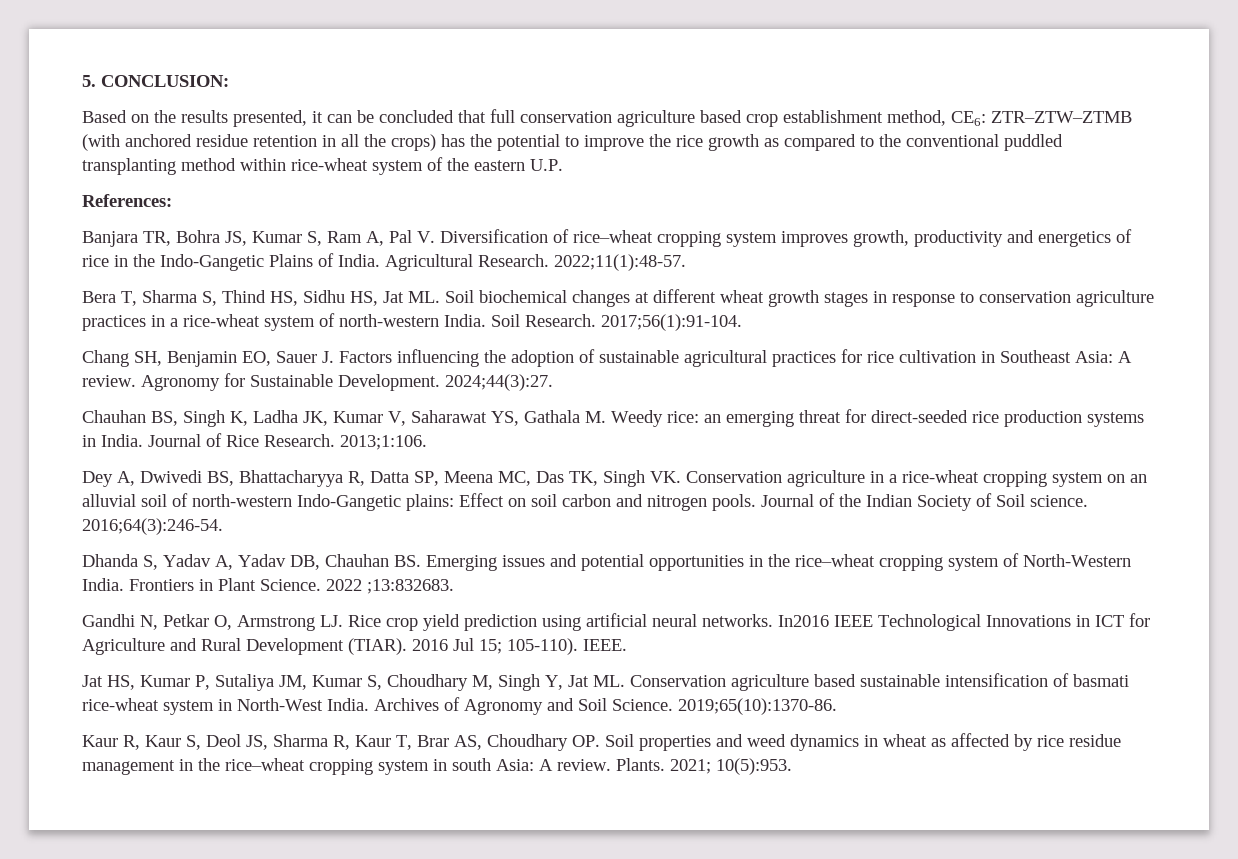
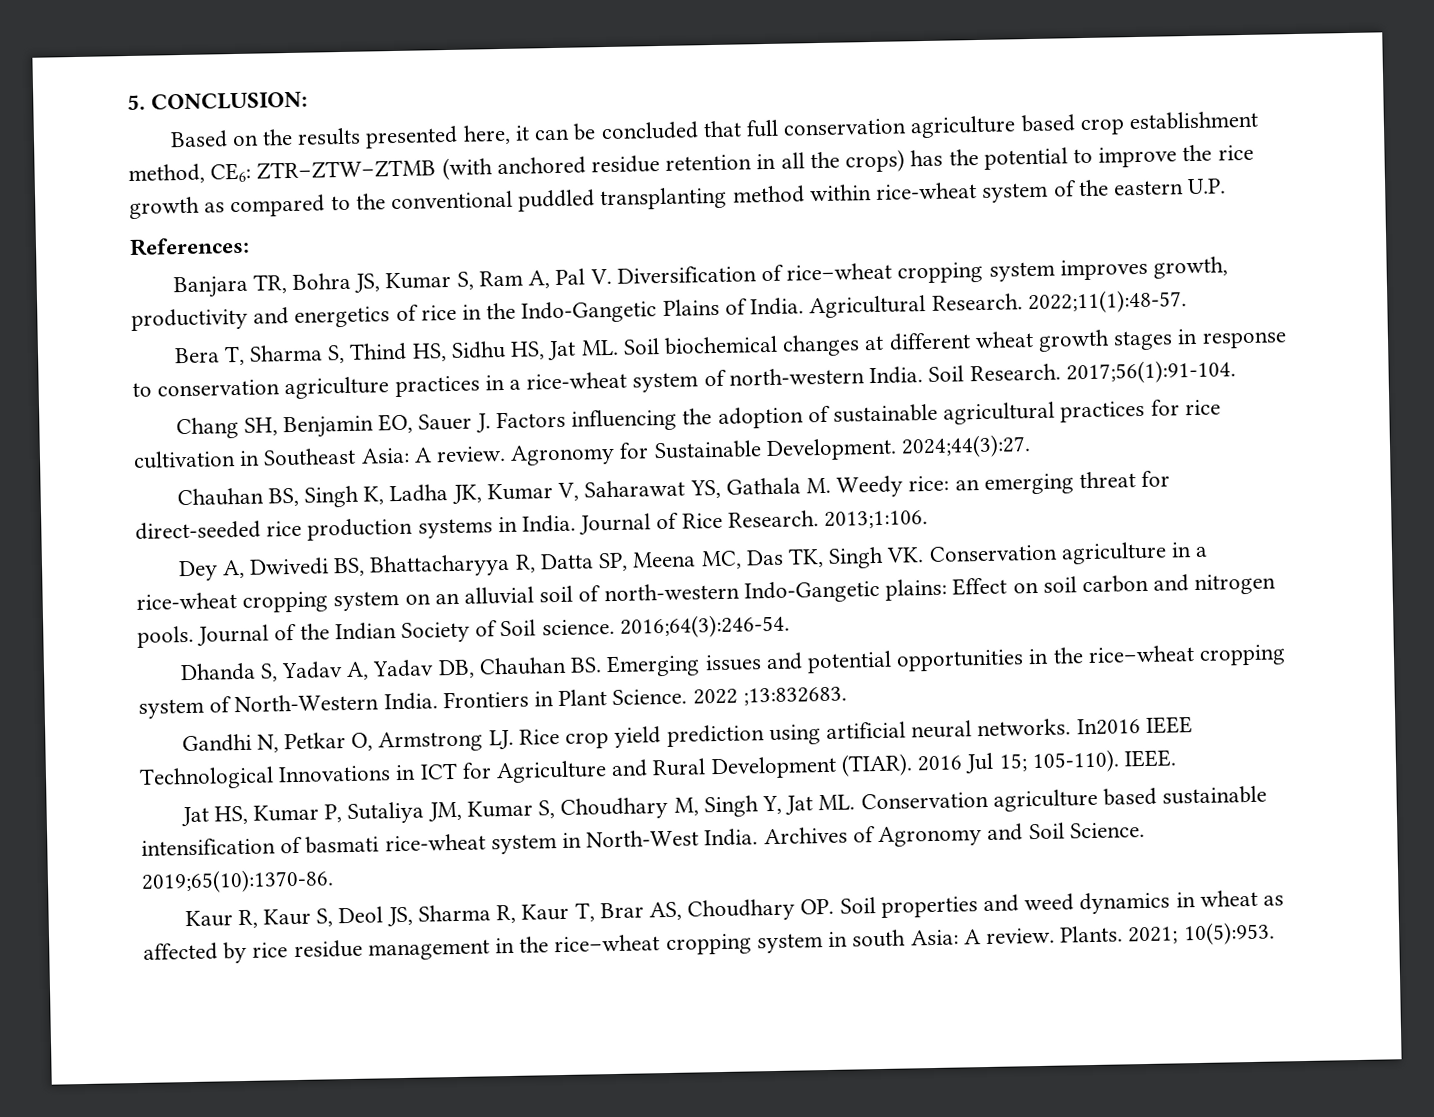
[233,110,307,127] presented, -> [365,124,511,149] presented here,

